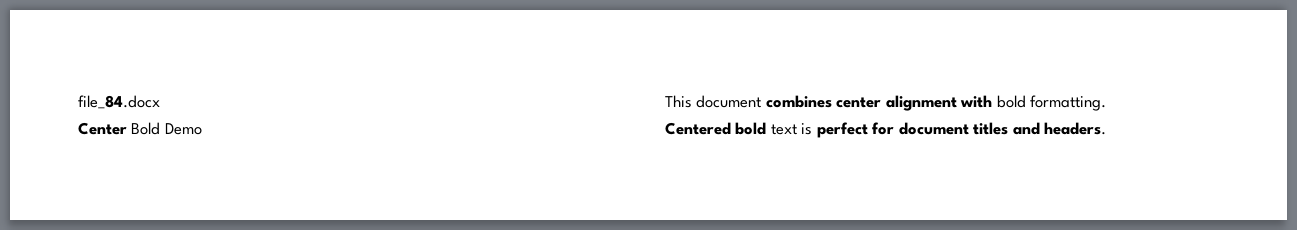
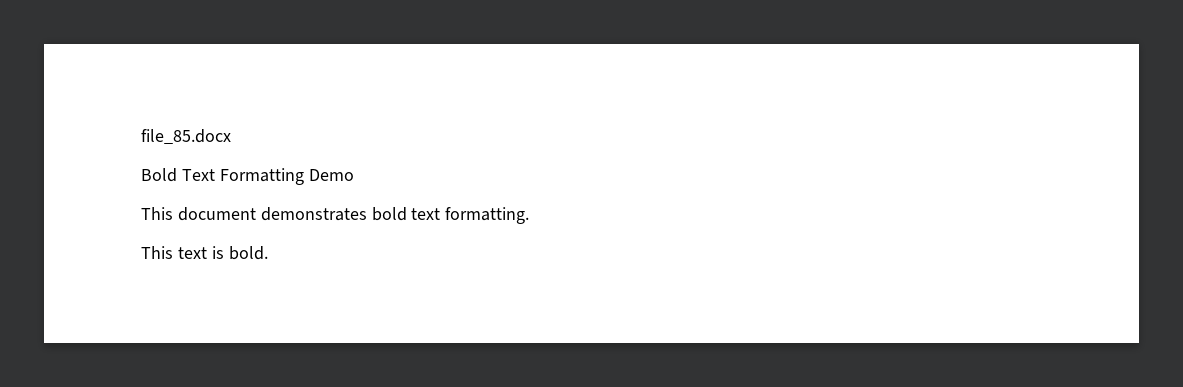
[78,95,160,109] [78,122,161,135] file_84.docx // Center Bold -> [141,129,231,144] [141,168,304,185] file_85.docx // Bold Text Formatting
[765,95,1107,111] [665,122,1107,138] combines center alignment with bold formatting. // Centered bold text is perfect for document titles and headers. -> [260,207,530,224] [141,246,268,260] demonstrates bold text formatting. // This text is bold.

